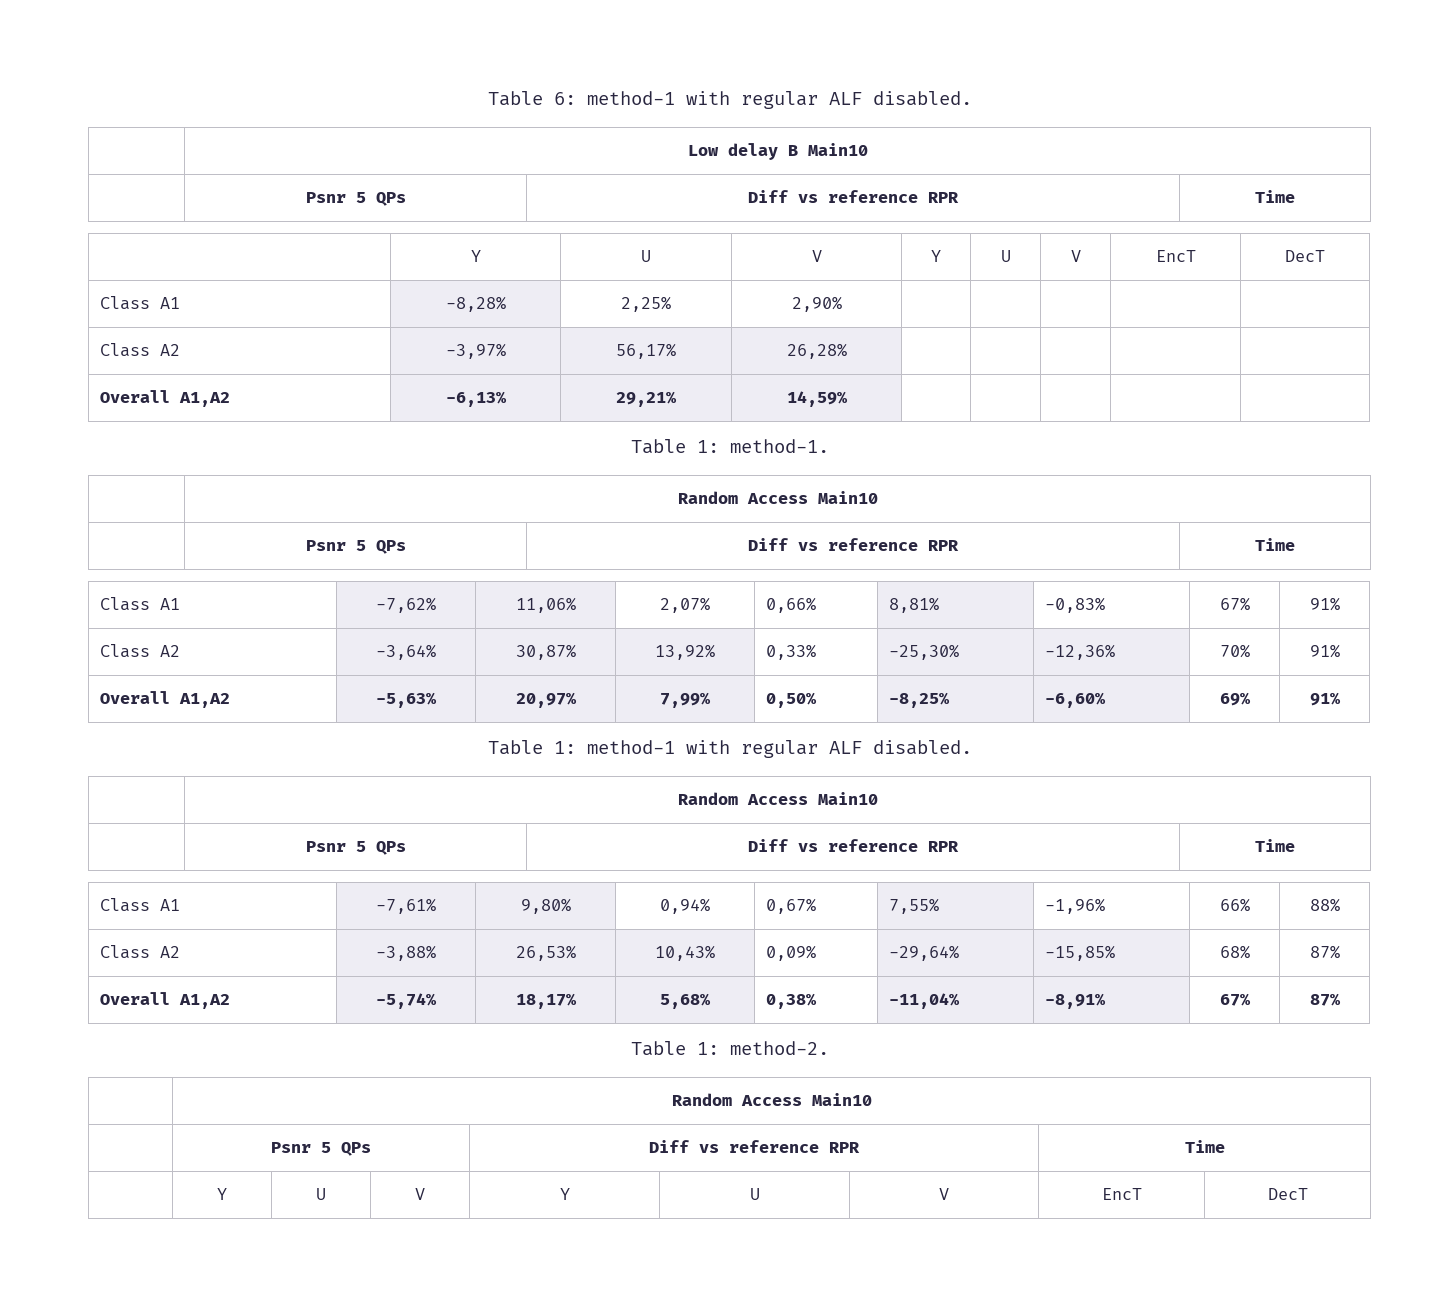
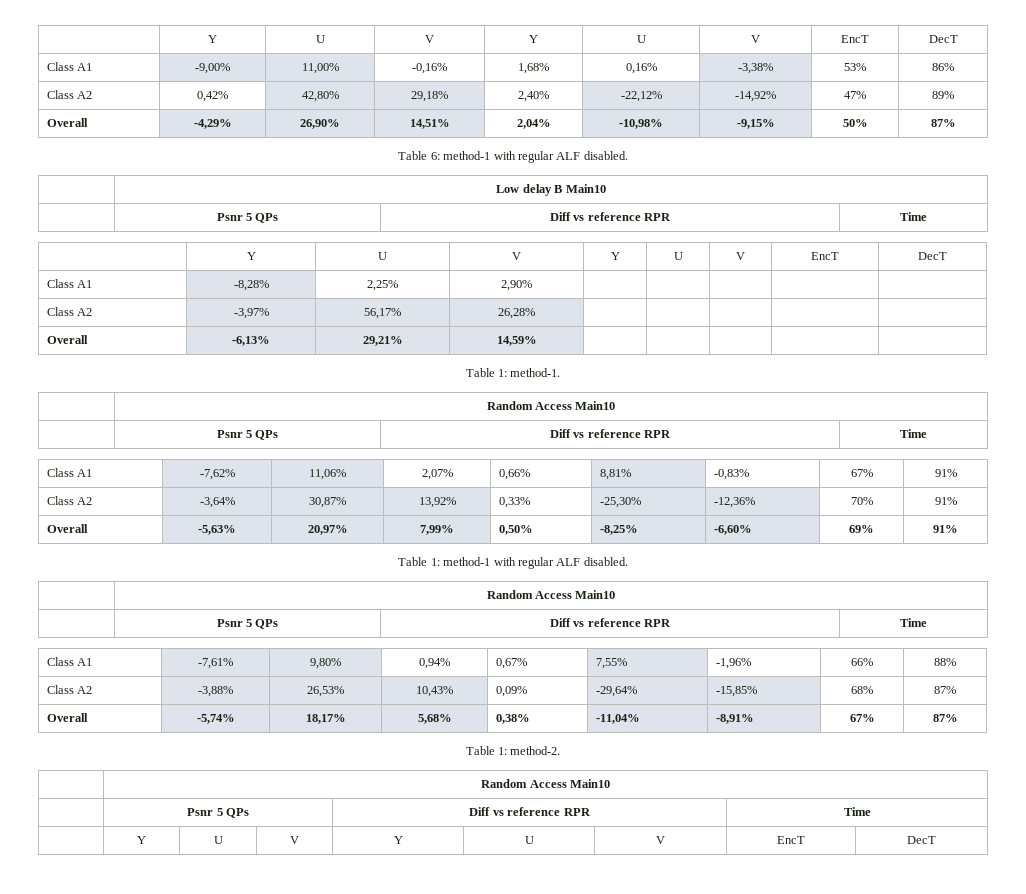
(487, 98) none -> [208,35,218,43] [315,35,325,43] [425,35,434,43] [529,35,538,43] [636,35,646,43] [751,35,760,43] [841,35,869,43] [928,35,958,43] [46,62,93,71] [195,63,231,74] [301,63,339,74] [412,63,447,74] [518,63,549,74] [625,63,657,74] [738,63,773,74] [844,63,866,71] [932,63,954,71] [46,90,93,99] [197,91,229,102] [301,91,339,102] [411,91,448,102] [518,91,549,102] [620,91,662,102] [735,91,776,102] [844,91,866,99] [932,91,954,99] [46,118,88,127] [193,119,232,129] [300,119,340,129] [409,119,450,129] [516,119,551,129] [619,119,663,129] [736,119,775,129] [842,119,868,127] [930,119,956,127] | Y | U | V | Y | U | V | EncT | DecT // Class A1 | -9,00% | 11,00% | -0,16% | 1,68% | 0,16% | -3,38% | 53% | 86% // Class A2 | 0,42% | 42,80% | 29,18% | 2,40% | -22,12% | -14,92% | 47% | 89% // Overall | -4,29% | 26,90% | 14,51% | 2,04% | -10,98% | -9,15% | 50% | 87% //
[178,392,230,407] A1,A2 -> (88, 339) none
[178,693,230,708] A1,A2 -> (88, 528) none
[178,994,230,1009] A1,A2 -> (88, 717) none

